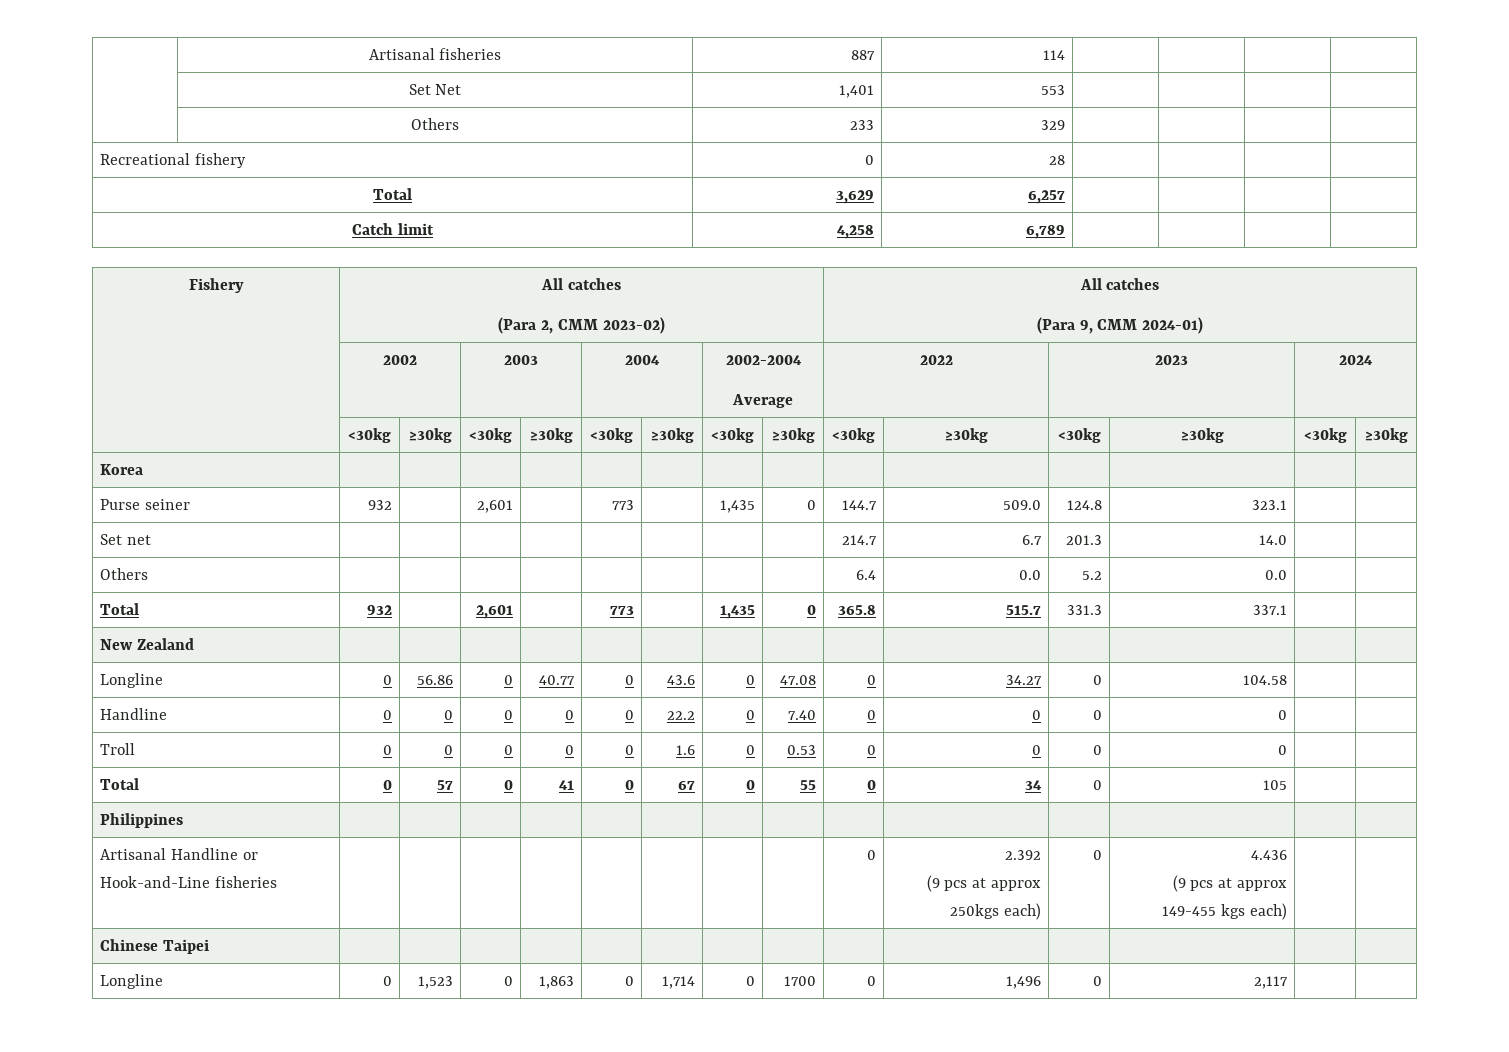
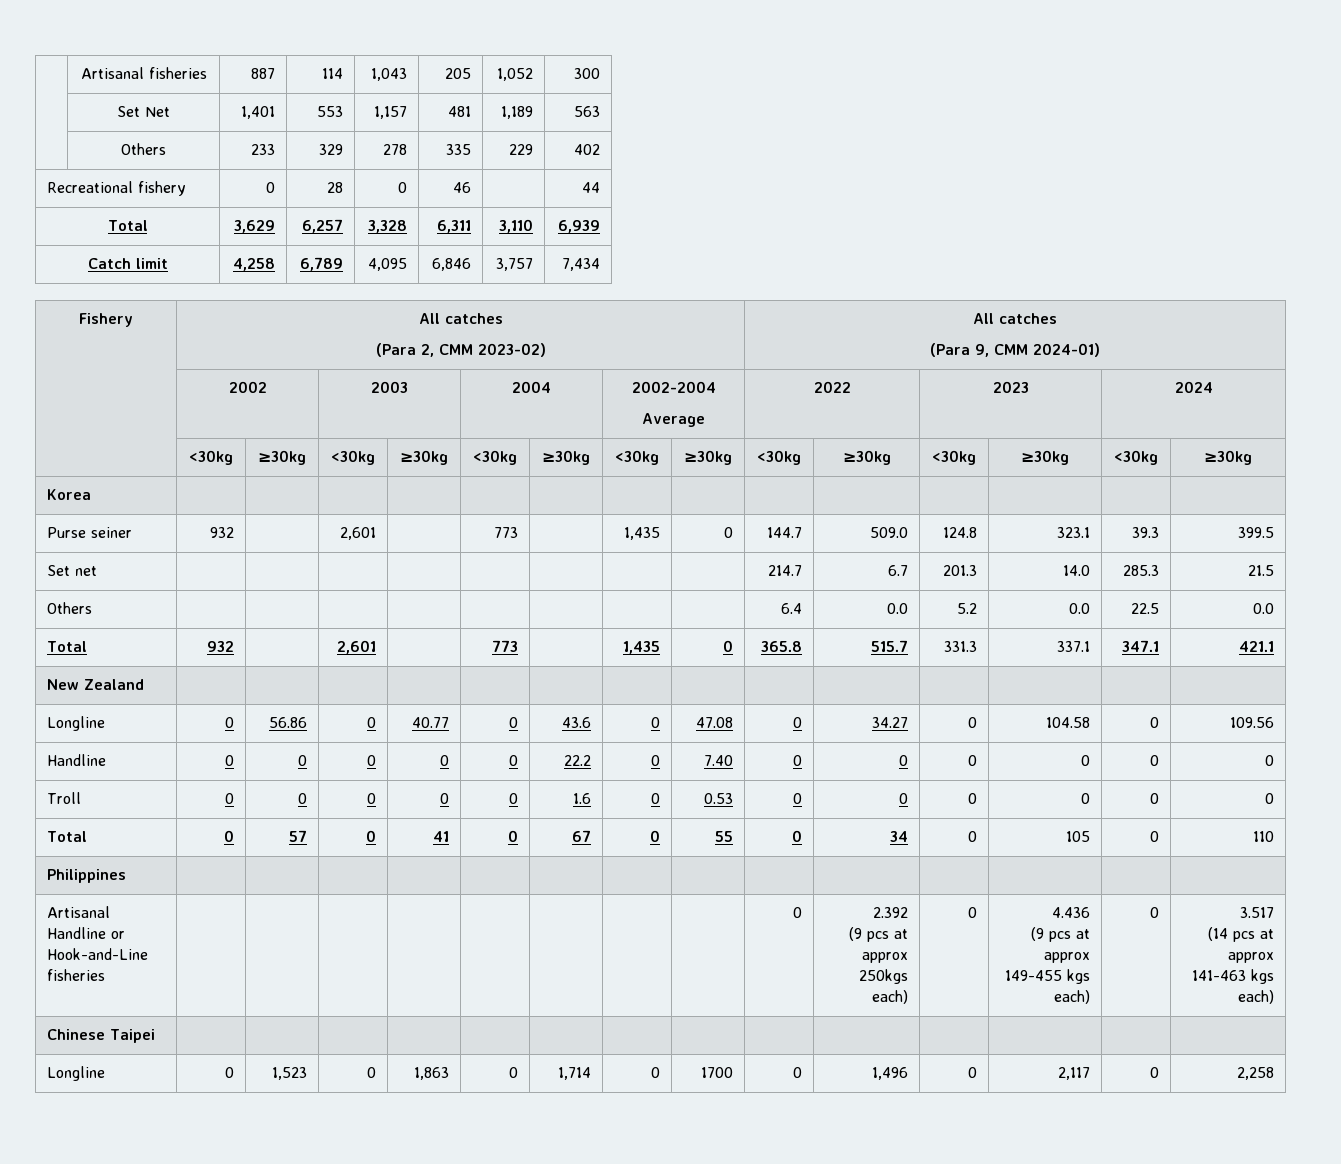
(1065, 55) | | | -> [370,68,407,81] [444,68,471,79] [496,68,533,81] [573,68,600,79] 1,043 | 205 | 1,052 | 300
(1065, 90) | | | -> [373,106,407,119] [447,106,471,117] [500,106,533,119] [573,106,600,117] 1,157 | 481 | 1,189 | 563
(1065, 125) | | | -> [382,144,407,155] [445,144,471,155] [508,144,533,155] [573,144,600,155] 278 | 335 | 229 | 402
(1065, 160) | | | -> [397,182,407,193] [452,182,471,193] [581,182,600,193] 0 | 46 | | 44
(1065, 197) | | | -> [367,220,407,233] [436,220,471,233] [498,219,533,233] [557,220,600,233] 3,328 | 6,311 | 3,110 | 6,939
(1065, 232) | | | -> [367,258,407,271] [431,258,471,271] [495,258,533,271] [561,258,600,271] 4,095 | 6,846 | 3,757 | 7,434
(1287, 505) | -> [1131,527,1159,538] [1237,527,1274,538] 39.3 | 399.5
(1287, 540) | -> [1122,565,1159,576] [1247,565,1274,576] 285.3 | 21.5
(1287, 575) | -> [1130,603,1159,614] [1252,603,1274,614] 22.5 | 0.0
(1287, 610) | -> [1121,640,1159,652] [1238,641,1274,652] 347.1 | 421.1
(1287, 680) | -> [1149,717,1159,728] [1229,717,1274,728] 0 | 109.56
(1287, 715) | -> [1149,755,1159,766] [1264,755,1274,766] 0 | 0
(1287, 750) | -> [1149,793,1159,804] [1264,793,1274,804] 0 | 0
(1287, 785) | -> [1149,831,1159,842] [1252,831,1274,842] 0 | 110
(1287, 911) | -> [1149,907,1159,918] [1239,907,1274,918] [1207,927,1274,942] [1227,952,1274,963] [1191,969,1274,984] [1237,990,1274,1004] 0 | 3.517 // (14 pcs at approx 141-463 kgs each)
(1288, 982) | -> [1149,1067,1159,1078] [1236,1067,1274,1080] 0 | 2,258

